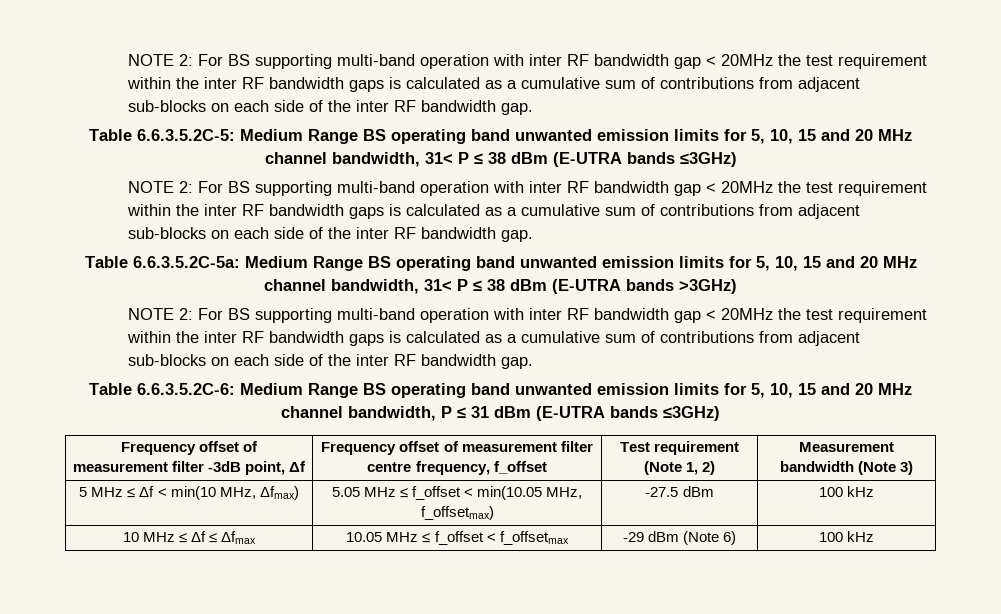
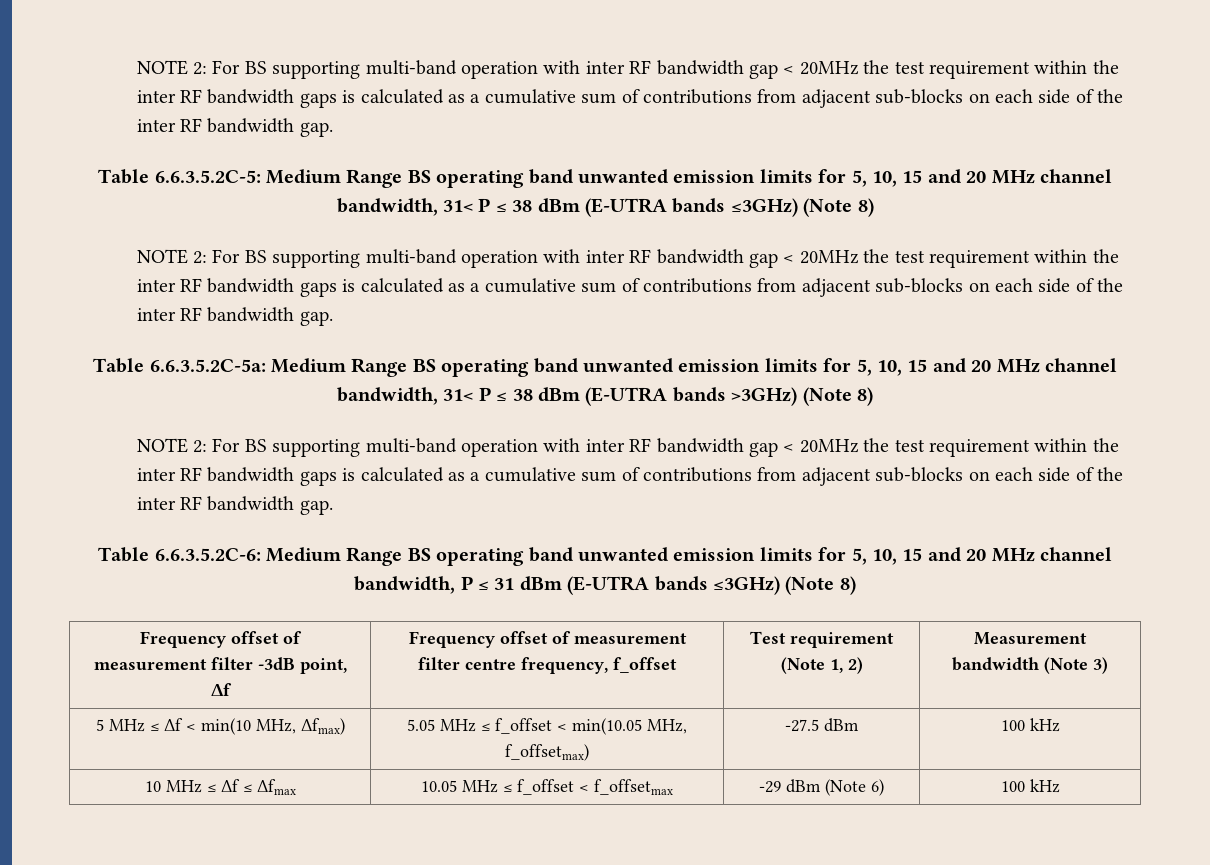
(737, 159) none -> [803,198,874,217] (Note 8)
(737, 286) none -> [802,387,873,406] (Note 8)
(720, 413) none -> [785,576,856,595] (Note 8)

